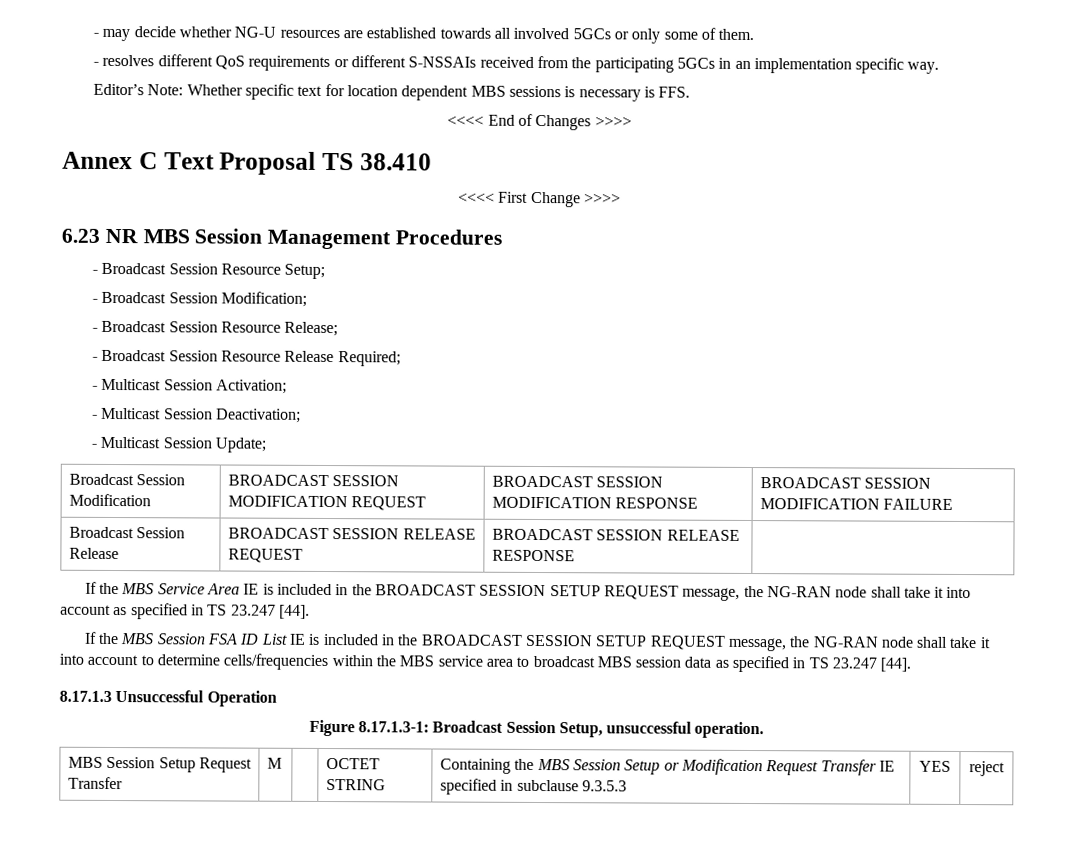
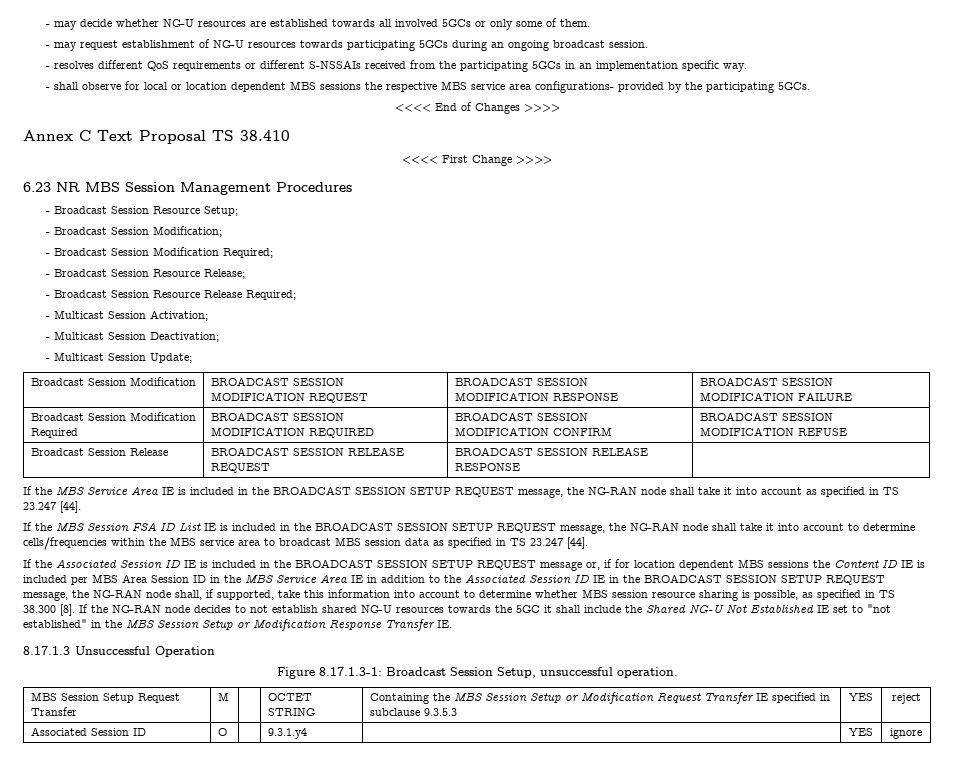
(755, 34) none -> [45,39,648,51] // - may request establishment of NG-U resources towards participating 5GCs during an ongoing broadcast session.
[93,83,691,102] Editor’s Note: Whether specific text for location dependent MBS sessions is necessary is FFS. -> [45,81,810,93] - shall observe for local or location dependent MBS sessions the respective MBS service area configurations- provided by the participating 5GCs.
(307, 299) none -> [45,247,273,258] // - Broadcast Session Modification Required;
(954, 504) none -> [30,412,196,421] [30,428,78,438] [210,412,344,421] [210,427,374,438] [454,412,588,421] [454,427,612,436] [699,412,833,421] [699,427,847,436] // Broadcast Session Modification Required | BROADCAST SESSION MODIFICATION REQUIRED | BROADCAST SESSION MODIFICATION CONFIRM | BROADCAST SESSION MODIFICATION REFUSE
(912, 664) none -> [23,559,925,571] [23,574,885,585] [23,589,895,601] [23,604,891,616] [23,619,452,631] // If the Associated Session ID IE is included in the BROADCAST SESSION SETUP REQUEST message or, if for location dependent MBS sessions the Content ID IE is included per MBS Area Session ID in the MBS Service Area IE in addition to the Associated Session ID IE in the BROADCAST SESSION SETUP REQUEST message, the NG-RAN node shall, if supported, take this information into account to determine whether MBS session resource sharing is possible, as specified in TS 38.300 [8]. If the NG-RAN node decides to not establish shared NG-U resources towards the 5GC it shall include the Shared NG-U Not Established IE set to "not established" in the MBS Session Setup or Modification Response Transfer IE.
(1005, 769) none -> [30,727,146,736] [217,728,227,736] [267,728,307,739] [849,728,873,736] [890,728,922,739] // Associated Session ID | O | | 9.3.1.y4 | | YES | ignore

